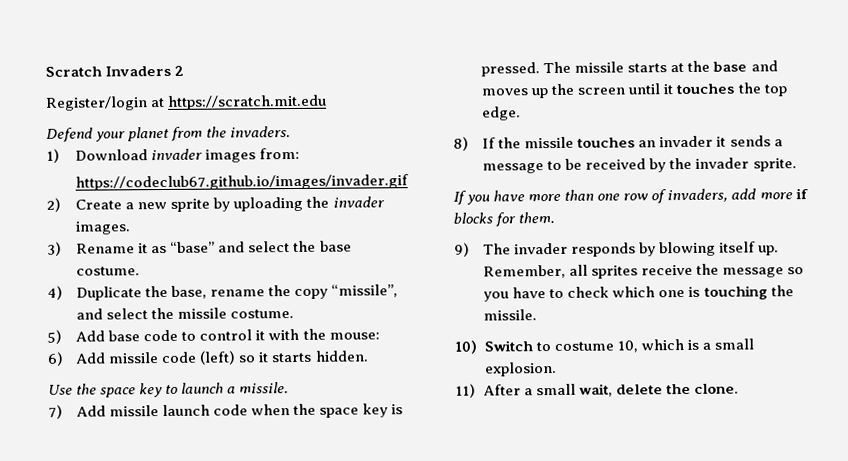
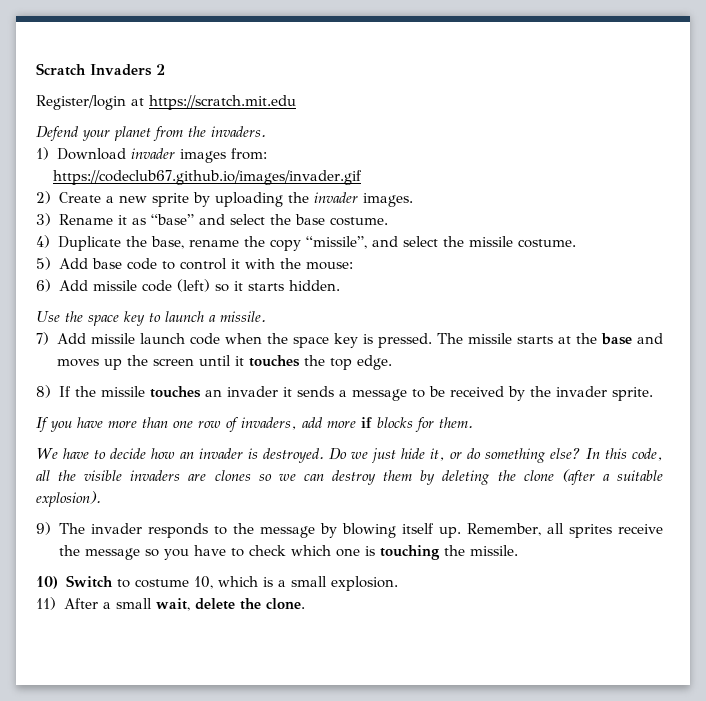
(556, 217) none -> [36,448,663,463] [36,469,664,485] [36,491,101,507] // We have to decide how an invader is destroyed. Do we just hide it, or do something else? In this code, all the visible invaders are clones so we can destroy them by deleting the clone (after a suitable explosion).
(637, 249) none -> [213,523,315,538] to the message

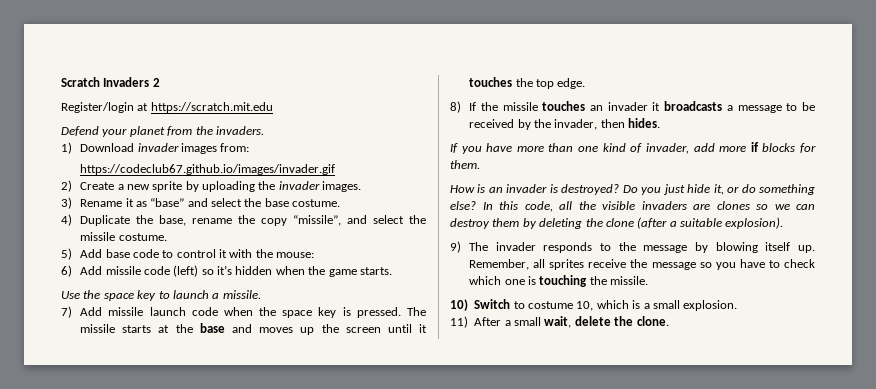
[233,280,340,291] it starts hidden. -> [217,265,392,277] it’s hidden when the game starts.
[296,386,334,397] sends -> [664,101,723,111] broadcasts
[555,386,653,401] invader sprite. -> [554,118,661,130] invader, then hides.
[198,417,297,432] row of invaders, -> [602,143,689,154] kind of invader,
[36,448,368,463] We have to decide how an invader is destroyed. Do we -> [450,184,662,195] How is an invader is destroyed? Do you

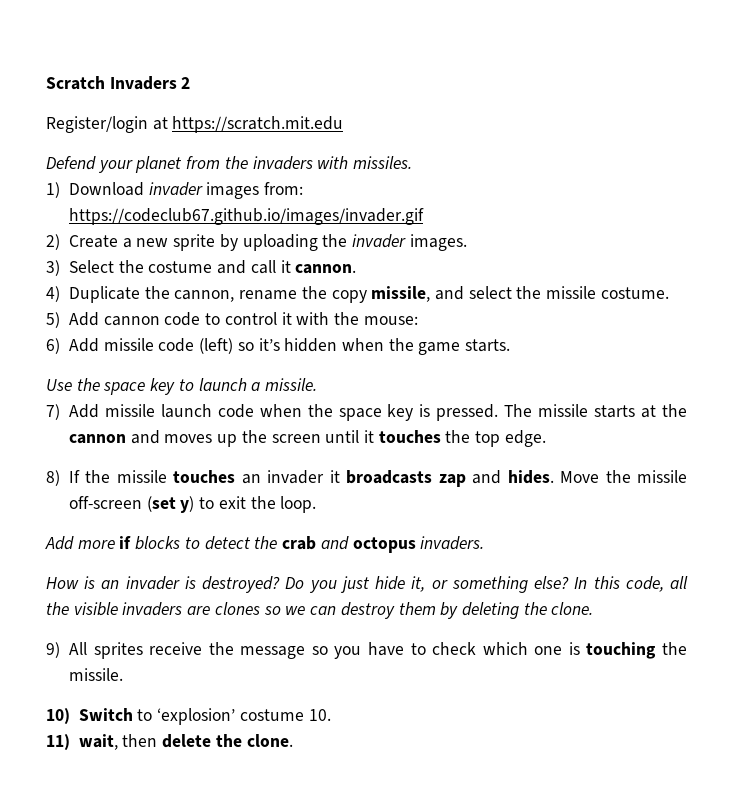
[215,126,264,135] invaders. -> [252,156,413,170] invaders with missiles.
[80,198,341,207] Rename it as “base” and select the base costume. -> [68,260,357,274] Select the costume and call it cannon.
[159,215,187,226] base, -> [174,290,235,302] cannon,
[293,215,342,226] “missile”, -> [371,286,431,302] missile,
[105,249,130,258] base -> [103,316,160,326] cannon
[199,323,225,333] base -> [68,434,126,444] cannon
[726,102,816,113] [469,118,661,130] [450,142,817,154] [450,160,480,169] a message to be received by the invader, then hides. // If you have more than one kind of invader, add more if blocks for them. -> [438,470,687,487] [68,496,317,513] [45,536,485,553] zap and hides. Move the missile off-screen (set y) to exit the loop. // Add more if blocks to detect the crab and octopus invaders.
[741,184,756,193] do -> (448, 584) none
[605,217,784,229] [450,241,815,253] [469,259,546,270] clone (after a suitable explosion). // 9) The invader responds to the message by blowing itself up. Remember, all -> [551,602,594,615] [46,642,87,658] clone. // 9) All
[528,300,738,311] [450,316,572,328] costume 10, which is a small explosion. // 11) After a small wait, -> [157,708,331,725] [46,734,158,750] ‘explosion’ costume 10. // 11) wait, then

